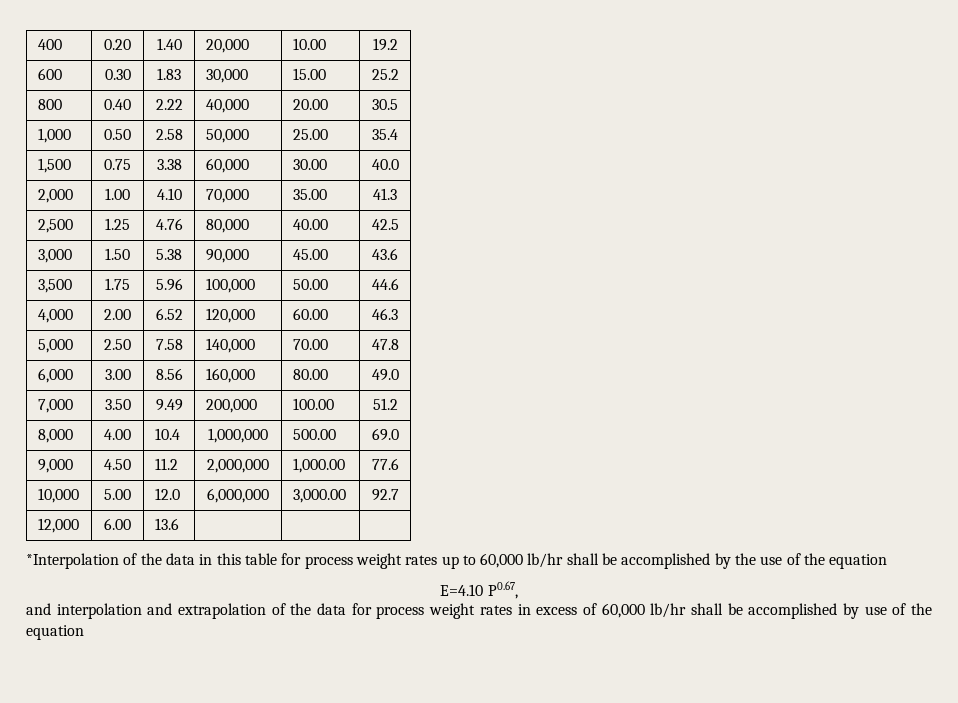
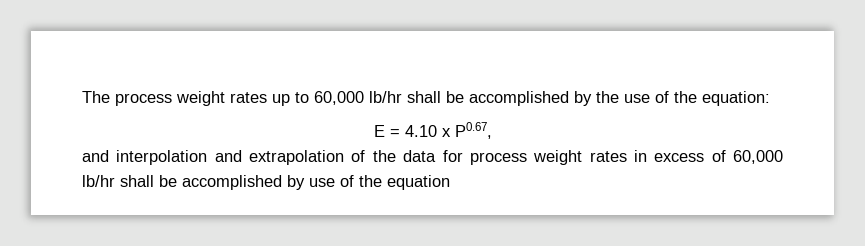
[37,39,62,50] [104,39,131,50] [156,38,182,50] [205,39,249,53] [292,38,326,50] [372,38,398,51] [37,68,62,80] [104,69,131,80] [157,68,181,80] [205,69,248,83] [292,68,326,80] [371,69,399,80] [37,99,62,110] [104,99,131,110] [155,99,183,110] [205,99,249,113] [292,99,328,110] [372,99,398,110] [37,128,71,143] [104,129,131,140] [155,129,183,140] [205,129,249,143] [292,129,328,140] [372,129,398,140] [37,158,71,173] [104,159,131,170] [156,159,182,170] [205,158,249,173] [292,159,327,170] [371,159,399,170] [37,189,73,203] [105,188,130,200] [156,188,182,200] [205,189,249,203] [292,189,327,200] [373,188,397,200] [37,219,73,233] [105,218,130,230] [155,218,183,230] [205,219,249,233] [292,219,328,230] [371,219,399,230] [37,249,72,263] [105,248,130,260] [156,249,182,260] [205,249,249,263] [292,249,328,260] [372,248,398,260] [37,279,72,293] [105,278,130,290] [155,278,183,291] [205,278,255,293] [292,279,328,290] [371,278,399,290] [37,309,73,323] [104,309,131,320] [155,308,183,320] [205,308,255,323] [292,308,328,320] [372,308,398,320] [37,339,73,353] [104,339,131,350] [155,339,183,350] [205,338,255,353] [292,339,328,350] [371,339,399,350] [37,368,73,383] [104,369,131,380] [155,368,183,380] [205,368,255,383] [292,369,328,380] [371,369,399,381] [37,399,73,413] [104,399,131,410] [155,399,183,411] [205,399,257,413] [292,398,334,410] [372,398,398,410] [37,429,73,443] [104,429,131,440] [154,428,180,440] [208,428,268,443] [292,429,336,440] [371,428,399,441] [37,459,73,473] [104,459,131,470] [154,458,178,470] [207,459,269,473] [292,458,345,473] [371,458,399,470] [37,488,79,503] [104,489,131,500] [154,488,180,500] [207,488,269,503] [292,489,346,503] [371,489,399,501] [37,518,79,533] [104,518,131,530] [154,518,179,530] [26,553,302,569] 400 | 0.20 | 1.40 | 20,000 | 10.00 | 19.2 // 600 | 0.30 | 1.83 | 30,000 | 15.00 | 25.2 // 800 | 0.40 | 2.22 | 40,000 | 20.00 | 30.5 // 1,000 | 0.50 | 2.58 | 50,000 | 25.00 | 35.4 // 1,500 | 0.75 | 3.38 | 60,000 | 30.00 | 40.0 // 2,000 | 1.00 | 4.10 | 70,000 | 35.00 | 41.3 // 2,500 | 1.25 | 4.76 | 80,000 | 40.00 | 42.5 // 3,000 | 1.50 | 5.38 | 90,000 | 45.00 | 43.6 // 3,500 | 1.75 | 5.96 | 100,000 | 50.00 | 44.6 // 4,000 | 2.00 | 6.52 | 120,000 | 60.00 | 46.3 // 5,000 | 2.50 | 7.58 | 140,000 | 70.00 | 47.8 // 6,000 | 3.00 | 8.56 | 160,000 | 80.00 | 49.0 // 7,000 | 3.50 | 9.49 | 200,000 | 100.00 | 51.2 // 8,000 | 4.00 | 10.4 | 1,000,000 | 500.00 | 69.0 // 9,000 | 4.50 | 11.2 | 2,000,000 | 1,000.00 | 77.6 // 10,000 | 5.00 | 12.0 | 6,000,000 | 3,000.00 | 92.7 // 12,000 | 6.00 | 13.6 | | | // *Interpolation of the data in this table for -> [82,91,110,103] The
[829,554,888,569] [440,584,484,596] equation // E=4.10 -> [702,91,770,106] [373,125,451,137] equation: // E = 4.10 x

